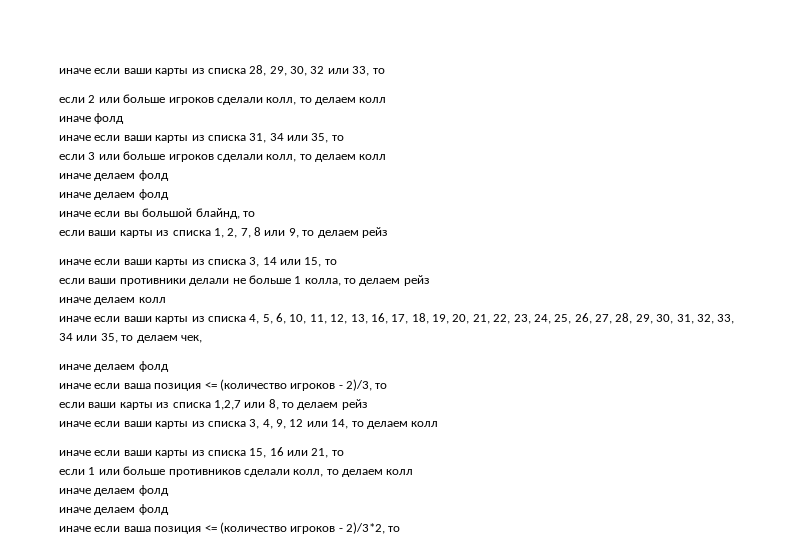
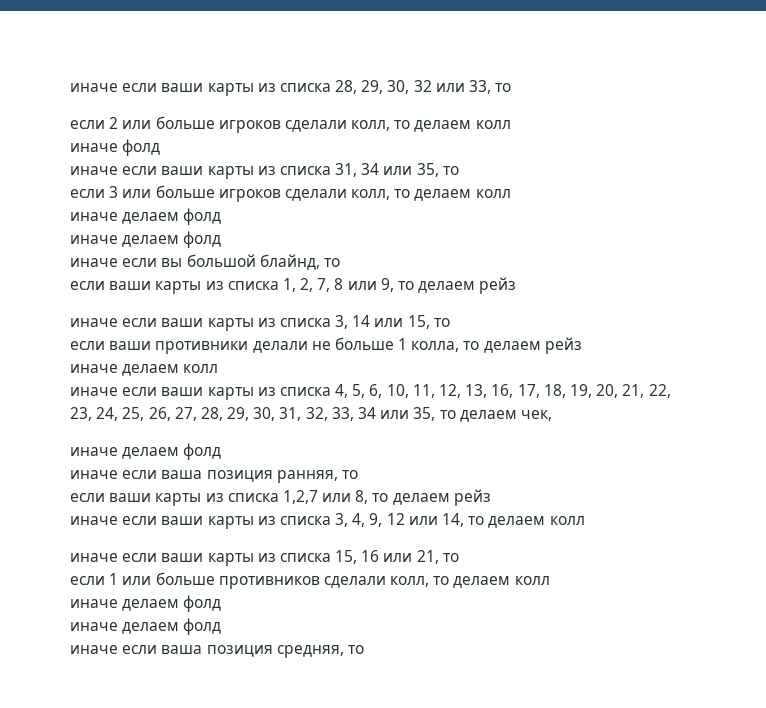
[204,379,372,391] <= (количество игроков - 2)/3, -> [276,470,338,483] ранняя,
[204,522,385,534] <= (количество игроков - 2)/3*2, -> [276,645,344,658] средняя,

